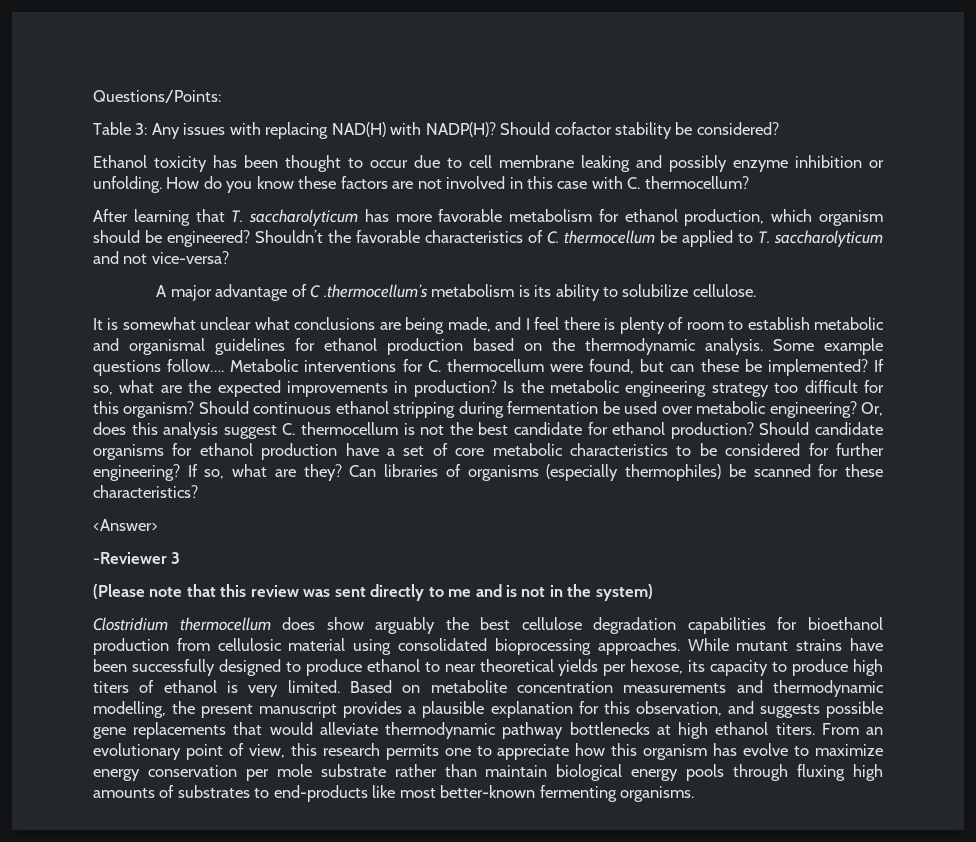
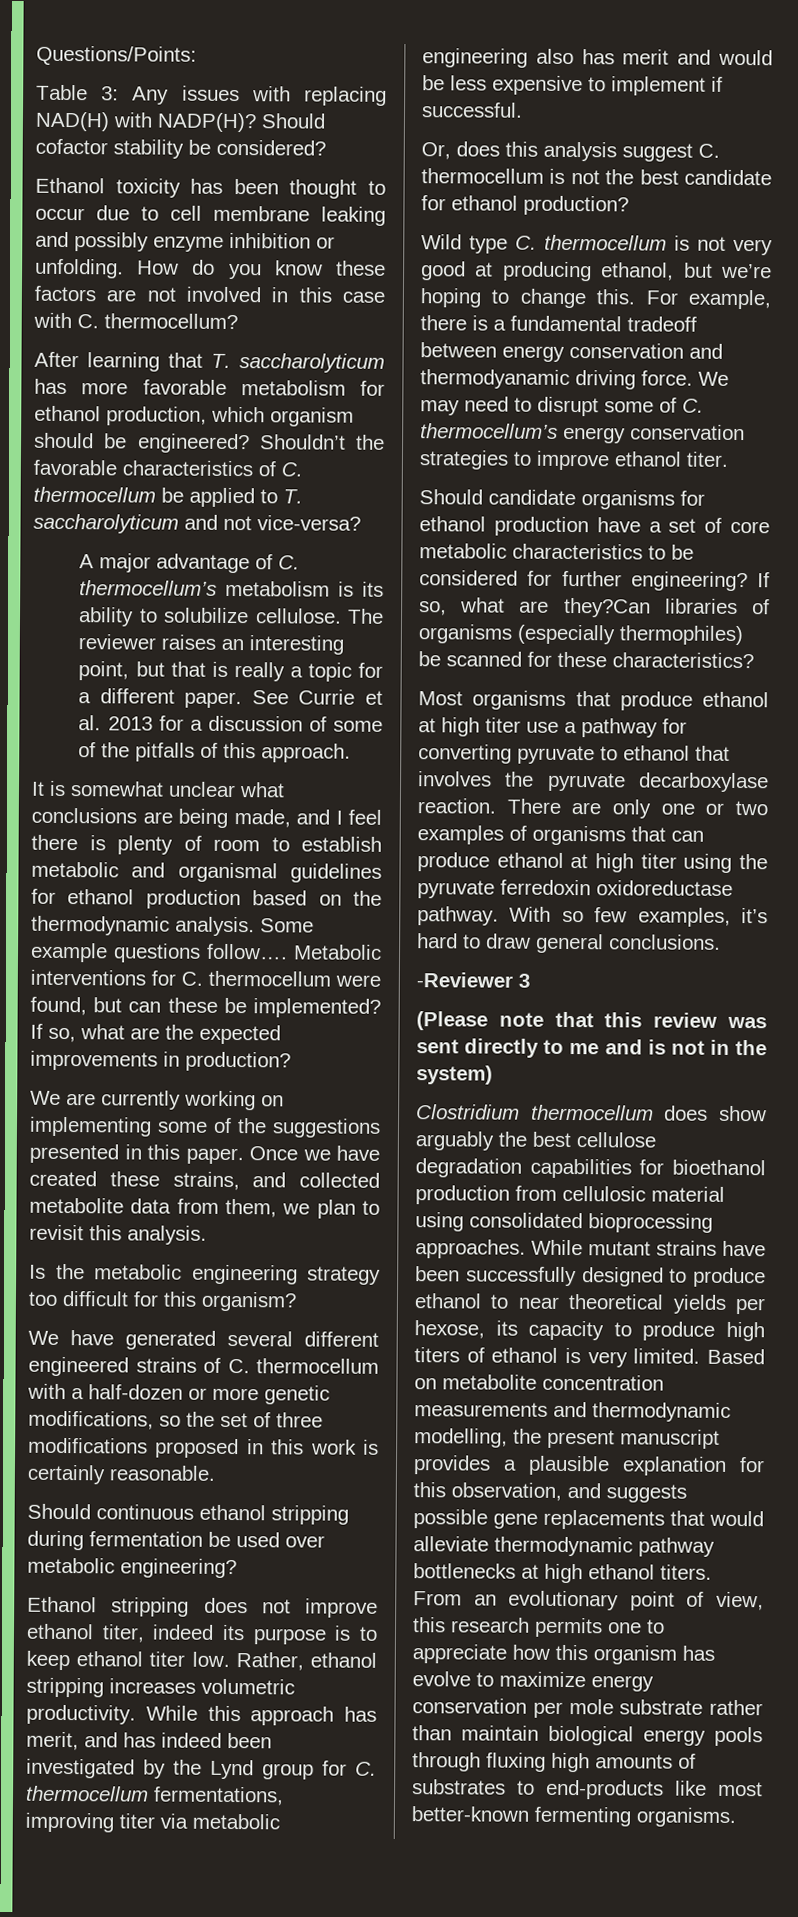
[310,284,428,298] C .thermocellum’s -> [278,555,301,570] [79,580,218,596] C. thermocellum’s
(756, 290) none -> [347,608,385,624] [78,634,345,655] [78,661,383,682] [78,688,383,709] [78,715,383,732] [78,742,352,763] The reviewer raises an interesting point, but that is really a topic for a different paper. See Currie et al. 2013 for a discussion of some of the pitfalls of this approach.
(497, 388) none -> [30,1090,284,1111] [29,1116,381,1138] [29,1143,380,1165] [29,1170,380,1191] [29,1197,380,1219] [29,1224,207,1245] // We are currently working on implementing some of the suggestions presented in this paper. Once we have created these strains, and collected metabolite data from them, we plan to revisit this analysis. //
(195, 409) none -> [28,1330,379,1350] [28,1356,379,1377] [27,1383,330,1405] [28,1410,323,1430] [28,1437,379,1459] [27,1464,215,1485] // We have generated several different engineered strains of C. thermocellum with a half-dozen or more genetic modifications, so the set of three modifications proposed in this work is certainly reasonable. //
(857, 409) none -> [27,1596,378,1618] [26,1623,378,1645] [26,1650,377,1671] [26,1677,295,1698] [26,1704,377,1726] [26,1731,272,1751] [26,1758,377,1780] [25,1785,284,1806] [25,1812,280,1833] [422,48,773,68] [422,75,723,96] [421,102,523,118] // Ethanol stripping does not improve ethanol titer, indeed its purpose is to keep ethanol titer low. Rather, ethanol stripping increases volumetric productivity. While this approach has merit, and has indeed been investigated by the Lynd group for C. thermocellum fermentations, improving titer via metabolic engineering also has merit and would be less expensive to implement if successful. //
(754, 430) none -> [421,234,773,256] [421,261,772,282] [420,288,771,310] [420,315,697,332] [420,342,723,362] [420,369,729,390] [420,396,704,417] [420,423,745,444] [419,450,729,471] // Wild type C. thermocellum is not very good at producing ethanol, but we’re hoping to change this. For example, there is a fundamental tradeoff between energy conservation and thermodyanamic driving force. We may need to disrupt some of C. thermocellum’s energy conservation strategies to improve ethanol titer. //
[303,464,377,481] they? Can -> [563,597,651,618] they?Can
[93,519,158,531] <Answer> -> [418,690,769,711] [418,717,687,738] [418,744,730,765] [418,771,769,793] [417,798,768,819] [417,825,704,846] [417,852,768,873] [417,879,733,899] [417,906,768,927] [417,933,721,954] Most organisms that produce ethanol at high titer use a pathway for converting pyruvate to ethanol that involves the pyruvate decarboxylase reaction. There are only one or two examples of organisms that can produce ethanol at high titer using the pyruvate ferredoxin oxidoreductase pathway. With so few examples, it’s hard to draw general conclusions.

